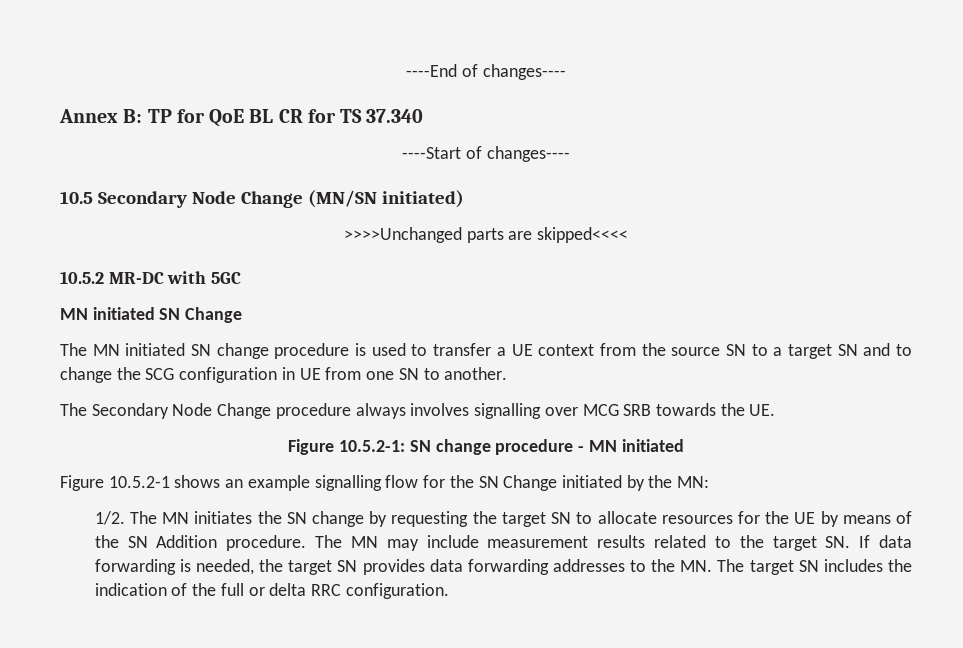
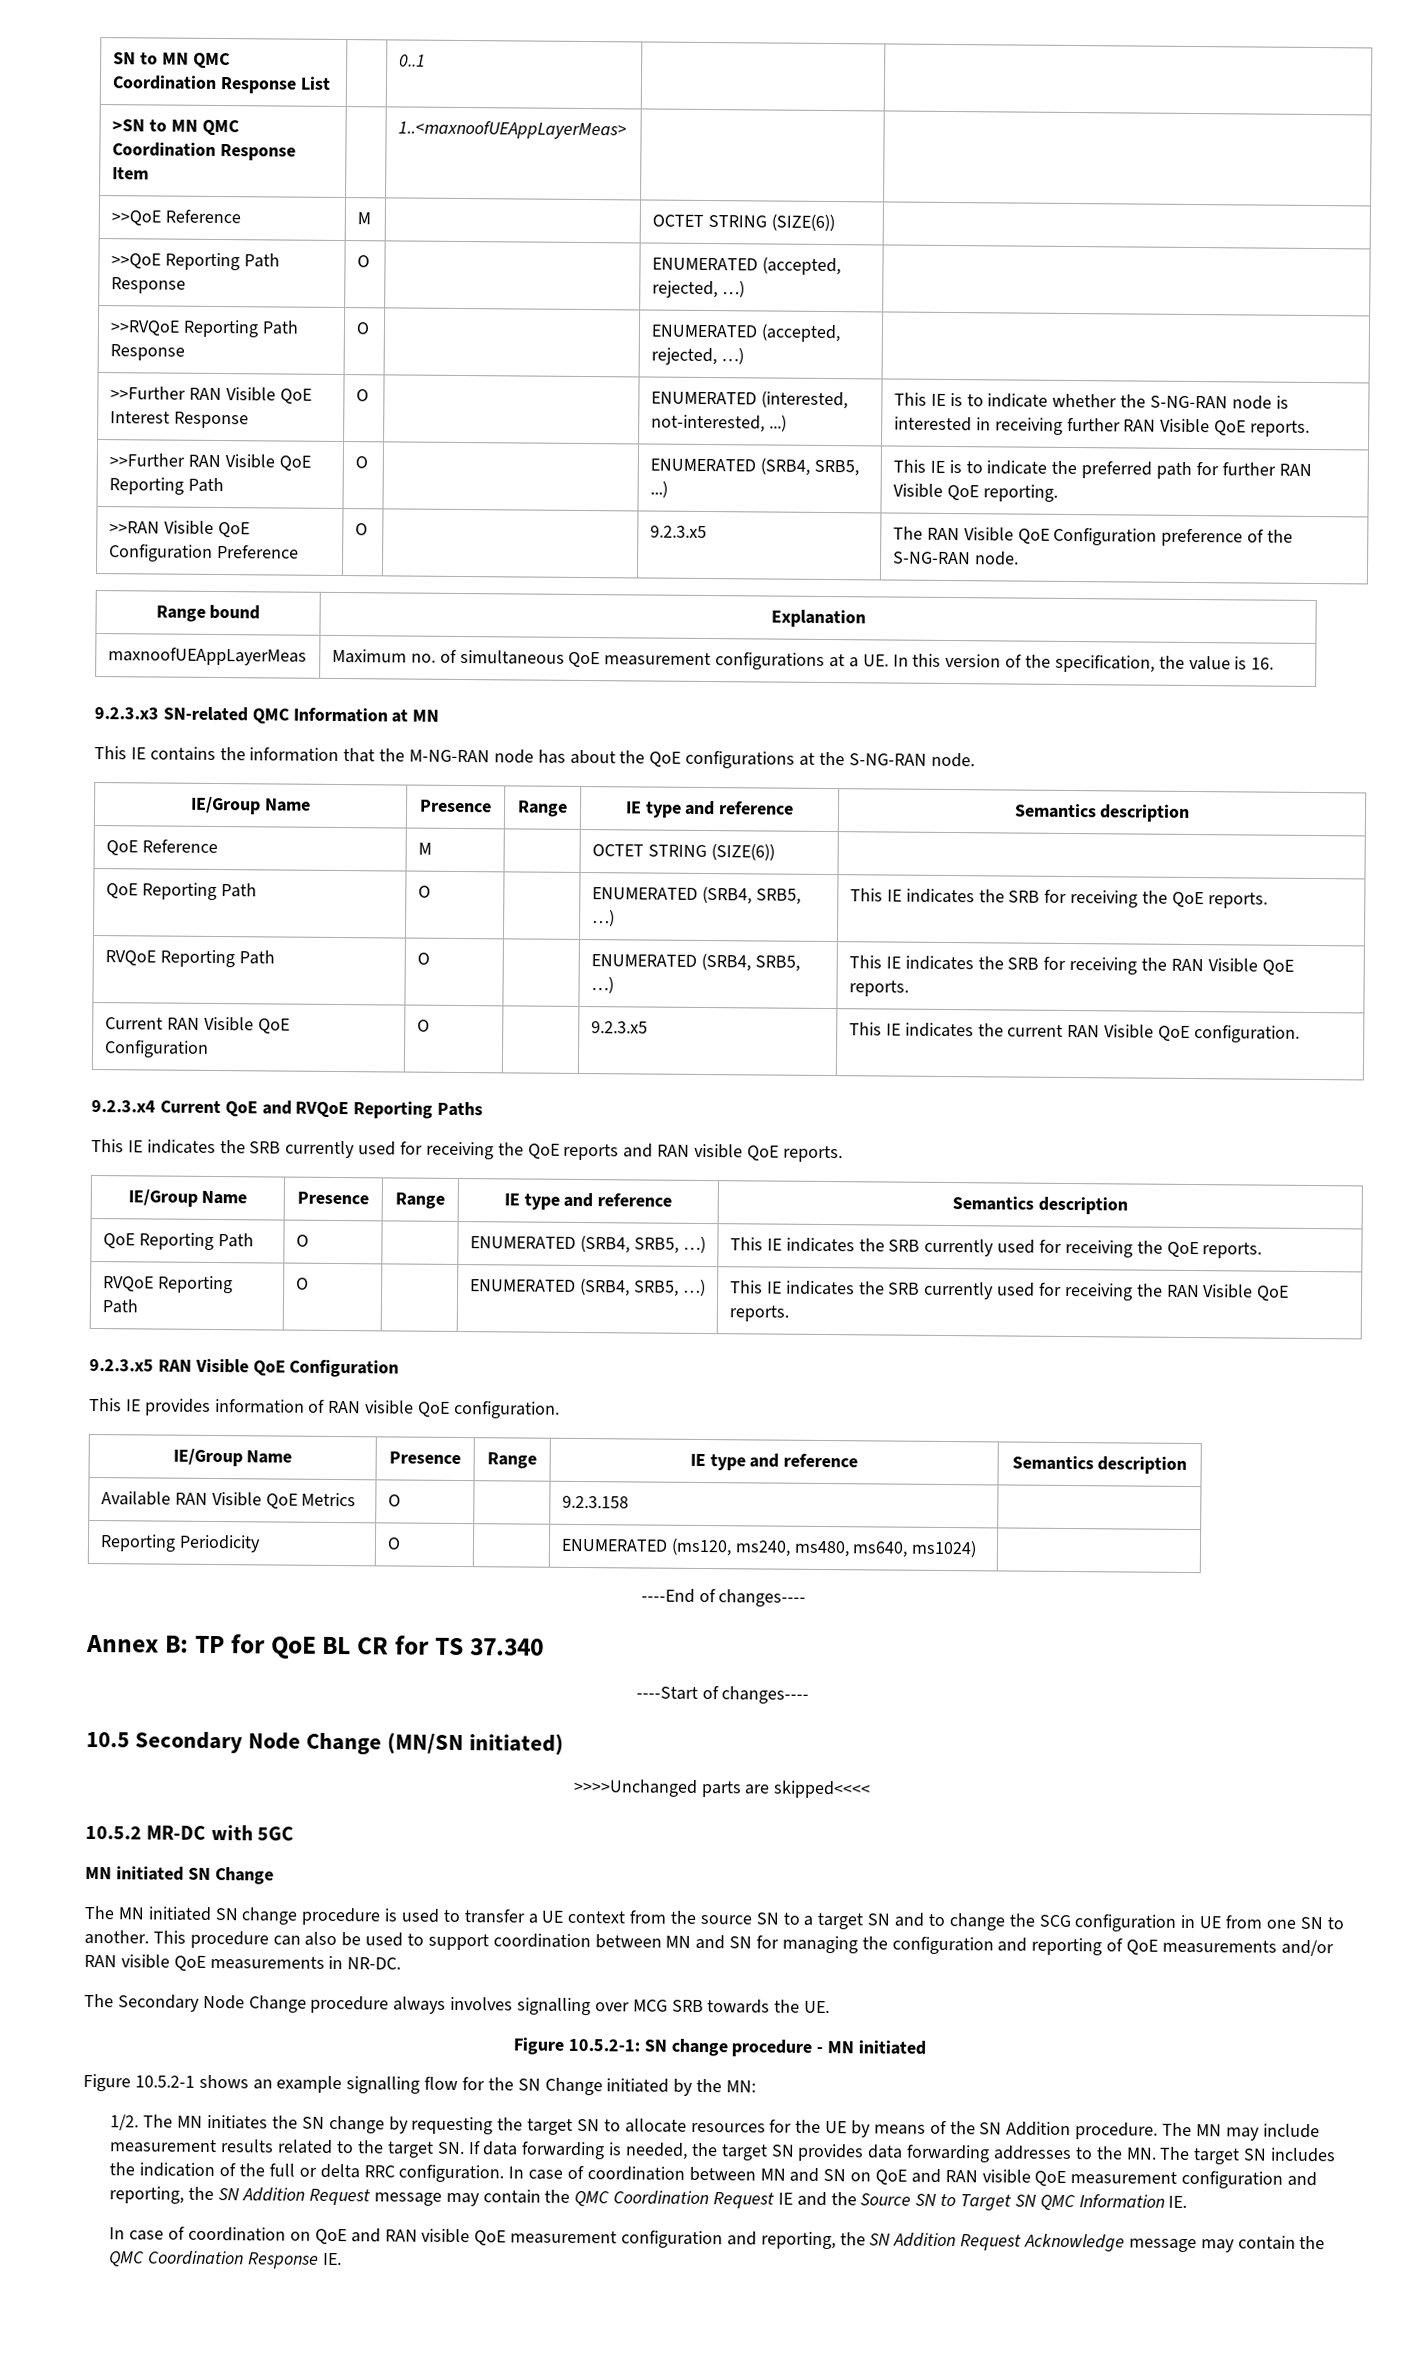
(406, 70) none -> [112,52,231,70] [111,75,331,94] [398,54,426,67] [111,119,240,137] [111,142,296,161] [111,167,149,180] [397,120,627,140] [110,209,241,226] [356,212,371,225] [651,213,835,232] [110,252,280,271] [110,277,186,294] [356,255,370,268] [651,256,841,276] [651,280,745,299] [109,319,299,338] [109,344,185,361] [355,322,370,335] [650,323,841,343] [650,347,744,366] [109,386,312,404] [109,411,249,429] [355,389,369,402] [650,390,848,410] [650,414,787,433] [893,392,1289,410] [893,416,1311,437] [108,453,311,471] [108,477,224,495] [354,456,368,469] [649,457,859,477] [649,480,668,498] [892,459,1312,479] [892,483,1058,502] [108,520,250,538] [108,544,299,562] [354,523,368,536] [649,525,707,539] [892,526,1294,547] [892,551,1019,566] [155,604,261,622] [770,609,866,628] [107,647,307,666] [331,648,1275,673] [94,706,440,725] [94,745,975,769] [190,796,311,815] [418,799,492,813] [516,800,568,817] [624,800,795,818] [1013,803,1191,822] [105,839,218,856] [417,842,432,855] [591,843,775,861] [105,882,257,900] [417,885,431,898] [591,885,801,905] [591,909,615,927] [849,888,1268,909] [104,949,275,968] [416,952,430,965] [590,952,800,972] [590,976,614,994] [848,955,1294,975] [848,980,909,997] [104,1016,290,1034] [103,1040,209,1058] [416,1019,430,1032] [590,1021,648,1034] [848,1022,1300,1043] [91,1099,484,1119] [91,1138,843,1163] [127,1189,248,1207] [297,1191,369,1205] [394,1192,445,1209] [503,1192,673,1210] [952,1196,1128,1215] [102,1232,254,1250] [295,1234,309,1247] [469,1234,706,1254] [729,1237,1263,1259] [102,1275,233,1294] [101,1299,138,1314] [295,1277,309,1290] [469,1277,706,1297] [729,1280,1290,1301] [728,1305,789,1322] [89,1358,400,1378] [89,1397,560,1419] [172,1448,293,1467] [388,1451,461,1465] [486,1452,537,1469] [689,1453,859,1471] [1011,1455,1188,1474] [100,1491,357,1509] [387,1494,401,1507] [561,1495,629,1509] [99,1534,261,1553] [386,1537,401,1550] [560,1537,978,1558] SN to MN QMC Coordination Response List | | 0..1 | | // >SN to MN QMC Coordination Response Item | | 1..<maxnoofUEAppLayerMeas> | | // >>QoE Reference | M | | OCTET STRING (SIZE(6)) | // >>QoE Reporting Path Response | O | | ENUMERATED (accepted, rejected, …) | // >>RVQoE Reporting Path Response | O | | ENUMERATED (accepted, rejected, …) | // >>Further RAN Visible QoE Interest Response | O | | ENUMERATED (interested, not-interested, ...) | This IE is to indicate whether the S-NG-RAN node is interested in receiving further RAN Visible QoE reports. // >>Further RAN Visible QoE Reporting Path | O | | ENUMERATED (SRB4, SRB5, ...) | This IE is to indicate the preferred path for further RAN Visible QoE reporting. // >>RAN Visible QoE Configuration Preference | O | | 9.2.3.x5 | The RAN Visible QoE Configuration preference of the S-NG-RAN node. // Range bound | Explanation // maxnoofUEAppLayerMeas | Maximum no. of simultaneous QoE measurement configurations at a UE. In this version of the specification, the value is 16. // 9.2.3.x3 SN-related QMC Information at MN // This IE contains the information that the M-NG-RAN node has about the QoE configurations at the S-NG-RAN node. // IE/Group Name | Presence | Range | IE type and reference | Semantics description // QoE Reference | M | | OCTET STRING (SIZE(6)) | // QoE Reporting Path | O | | ENUMERATED (SRB4, SRB5, …) | This IE indicates the SRB for receiving the QoE reports. // RVQoE Reporting Path | O | | ENUMERATED (SRB4, SRB5, …) | This IE indicates the SRB for receiving the RAN Visible QoE reports. // Current RAN Visible QoE Configuration | O | | 9.2.3.x5 | This IE indicates the current RAN Visible QoE configuration. // 9.2.3.x4 Current QoE and RVQoE Reporting Paths // This IE indicates the SRB currently used for receiving the QoE reports and RAN visible QoE reports. // IE/Group Name | Presence | Range | IE type and reference | Semantics description // QoE Reporting Path | O | | ENUMERATED (SRB4, SRB5, …) | This IE indicates the SRB currently used for receiving the QoE reports. // RVQoE Reporting Path | O | | ENUMERATED (SRB4, SRB5, …) | This IE indicates the SRB currently used for receiving the RAN Visible QoE reports. // 9.2.3.x5 RAN Visible QoE Configuration // This IE provides information of RAN visible QoE configuration. // IE/Group Name | Presence | Range | IE type and reference | Semantics description // Available RAN Visible QoE Metrics | O | | 9.2.3.158 | // Reporting Periodicity | O | | ENUMERATED (ms120, ms240, ms480, ms640, ms1024) | //
(508, 373) none -> [152,1930,1334,1957] [84,1954,402,1971] This procedure can also be used to support coordination between MN and SN for managing the configuration and reporting of QoE measurements and/or RAN visible QoE measurements in NR-DC.
(449, 591) none -> [508,2165,1317,2189] [109,2186,1188,2211] [109,2226,1326,2253] [109,2250,343,2269] In case of coordination between MN and SN on QoE and RAN visible QoE measurement configuration and reporting, the SN Addition Request message may contain the QMC Coordination Request IE and the Source SN to Target SN QMC Information IE. // In case of coordination on QoE and RAN visible QoE measurement configuration and reporting, the SN Addition Request Acknowledge message may contain the QMC Coordination Response IE.

